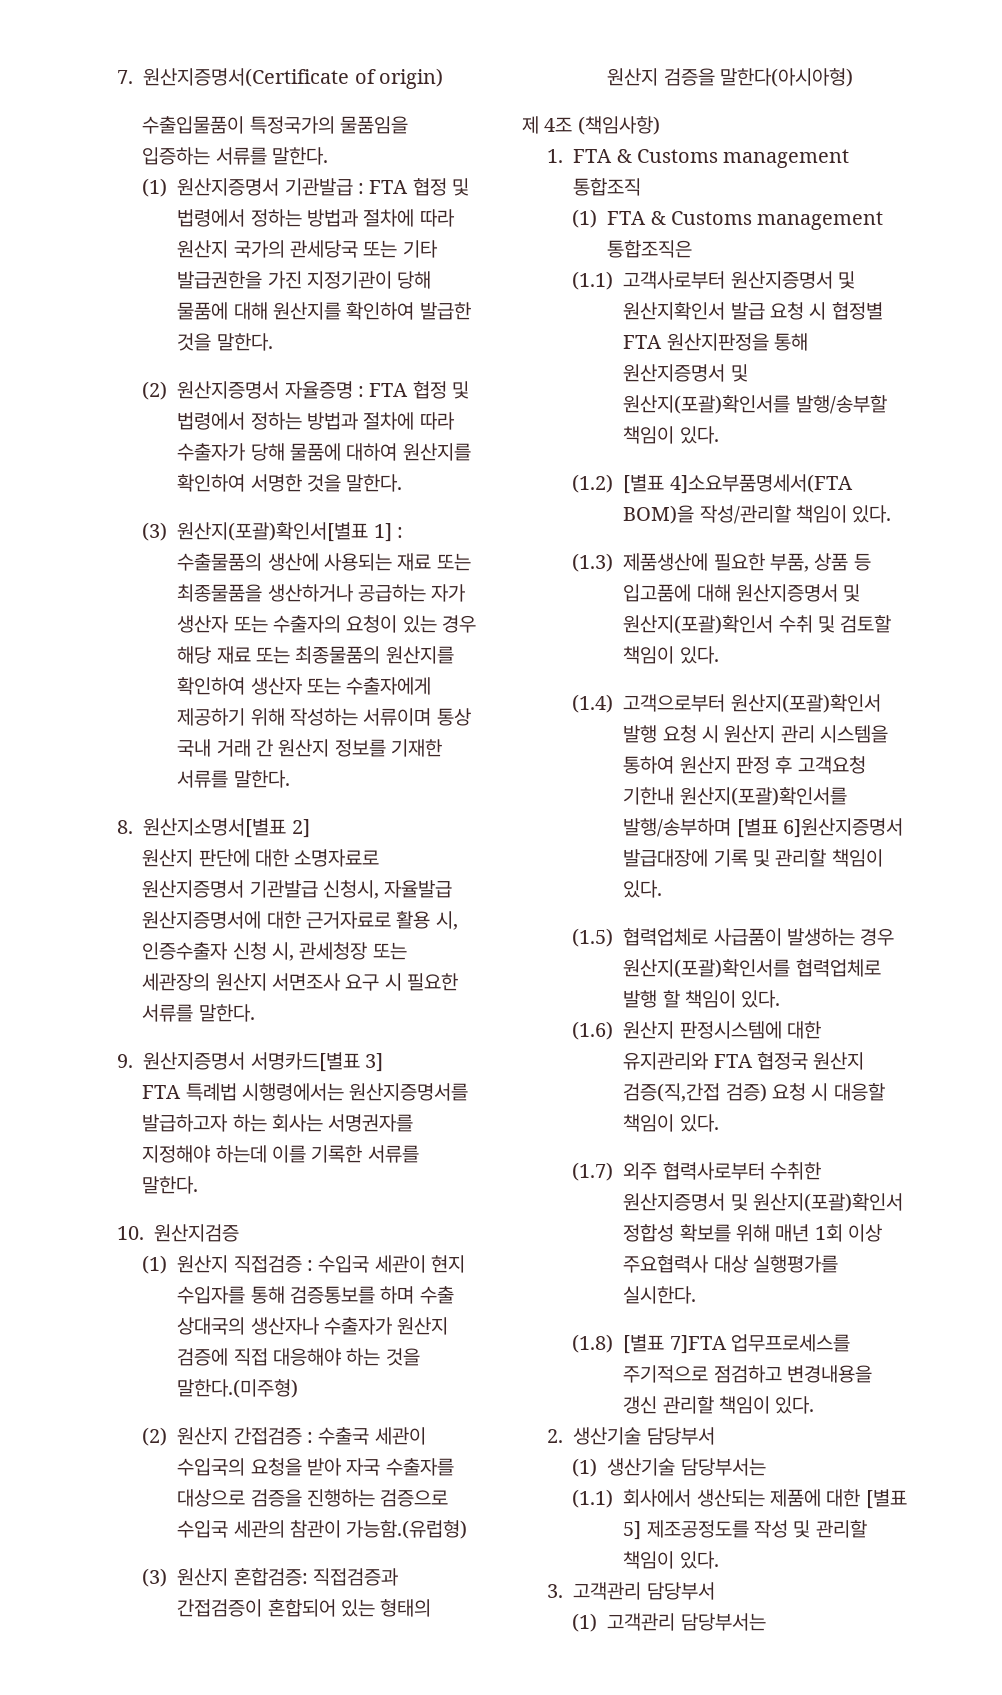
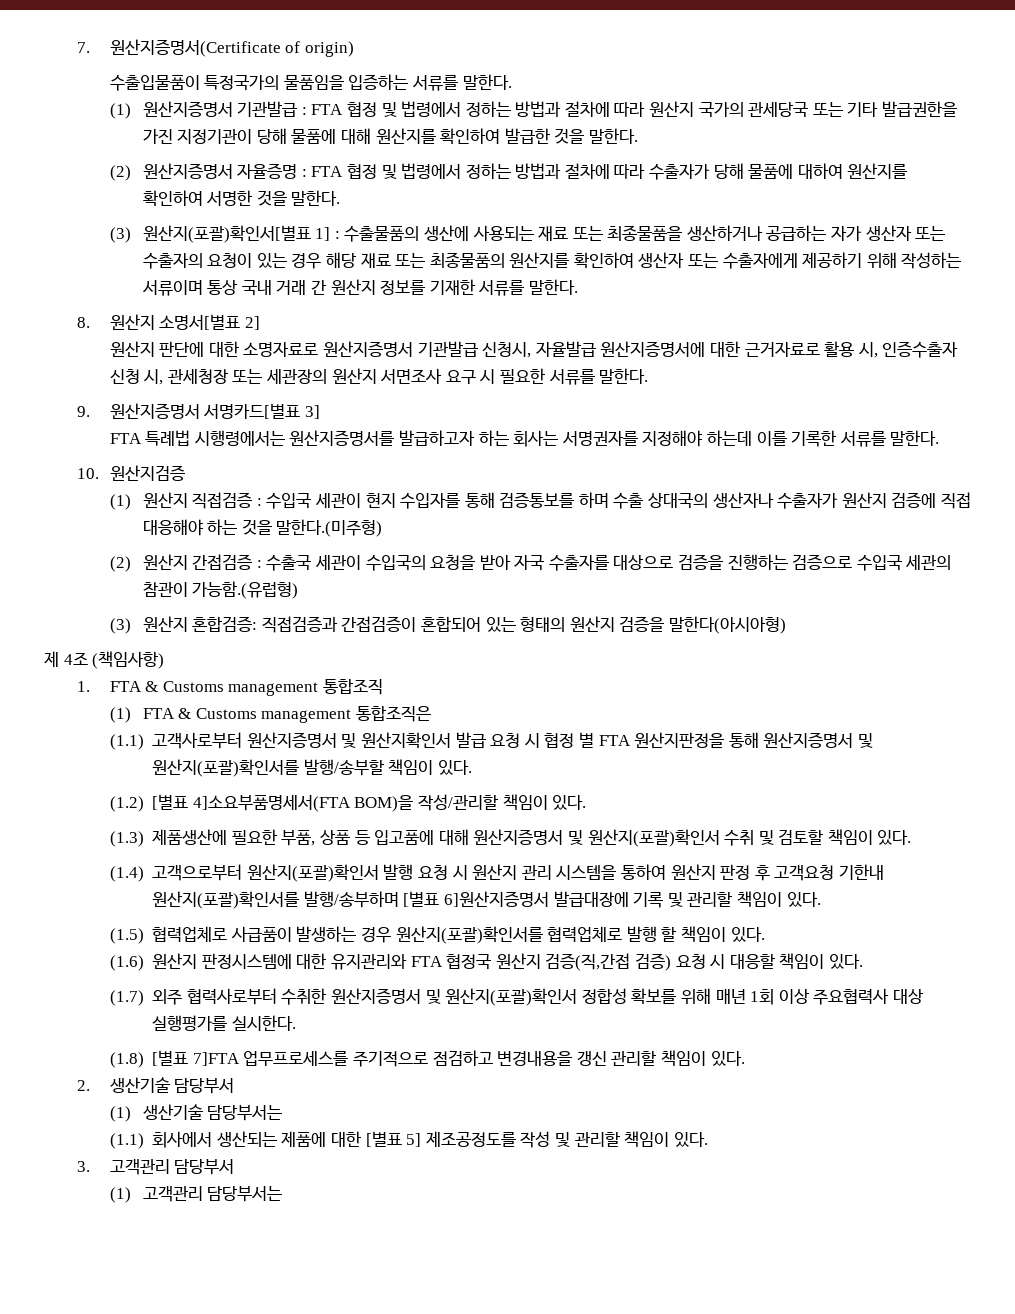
[143,818,287,838] 원산지소명서[별표 -> [109,314,241,330] 원산지 소명서[별표
[831,302,883,320] 협정별 -> [544,732,594,748] 협정 별

